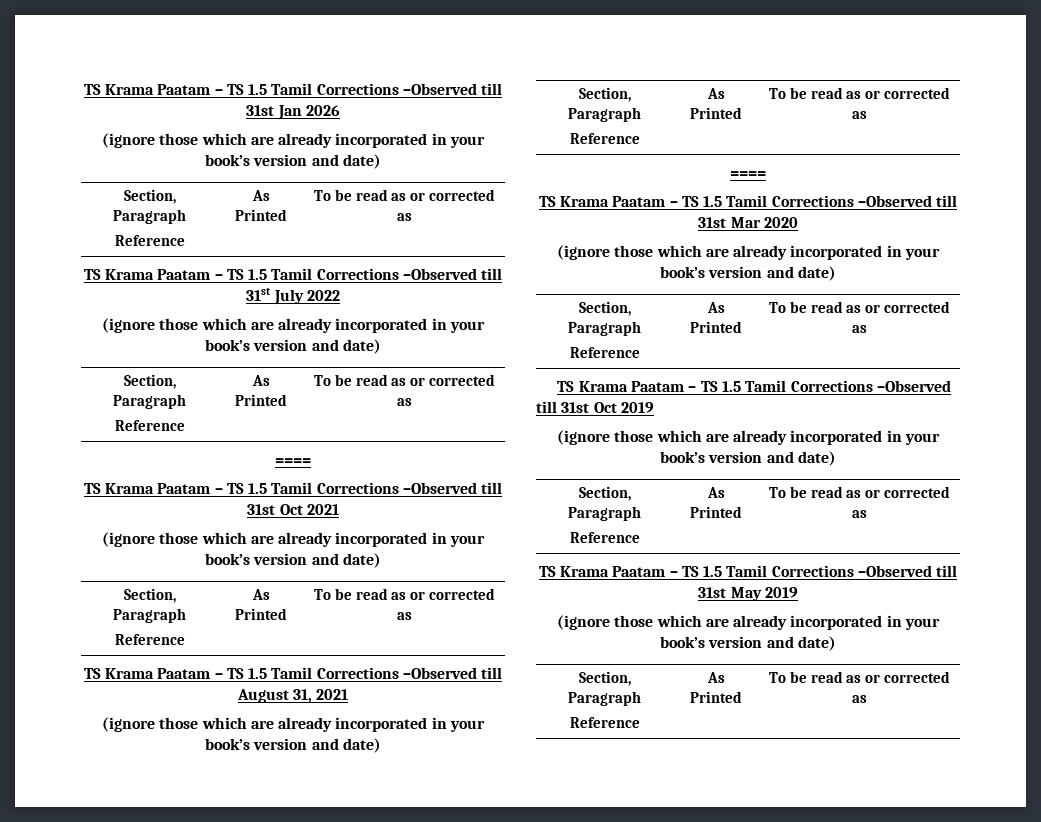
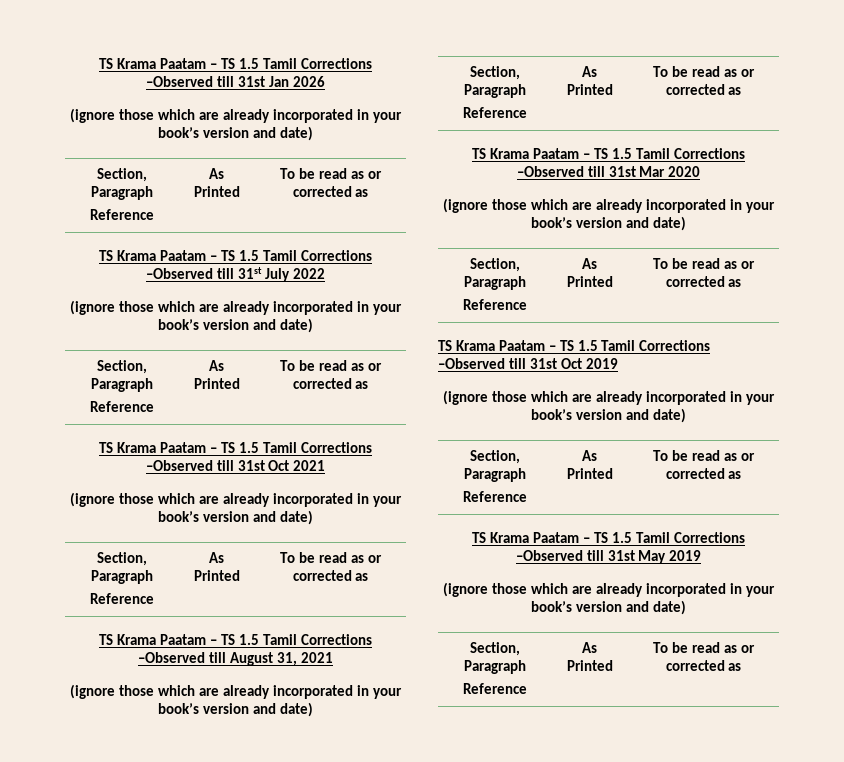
[275,458,311,465] // ==== -> (369, 385) none
[730,171,766,178] // ==== -> (742, 91) none

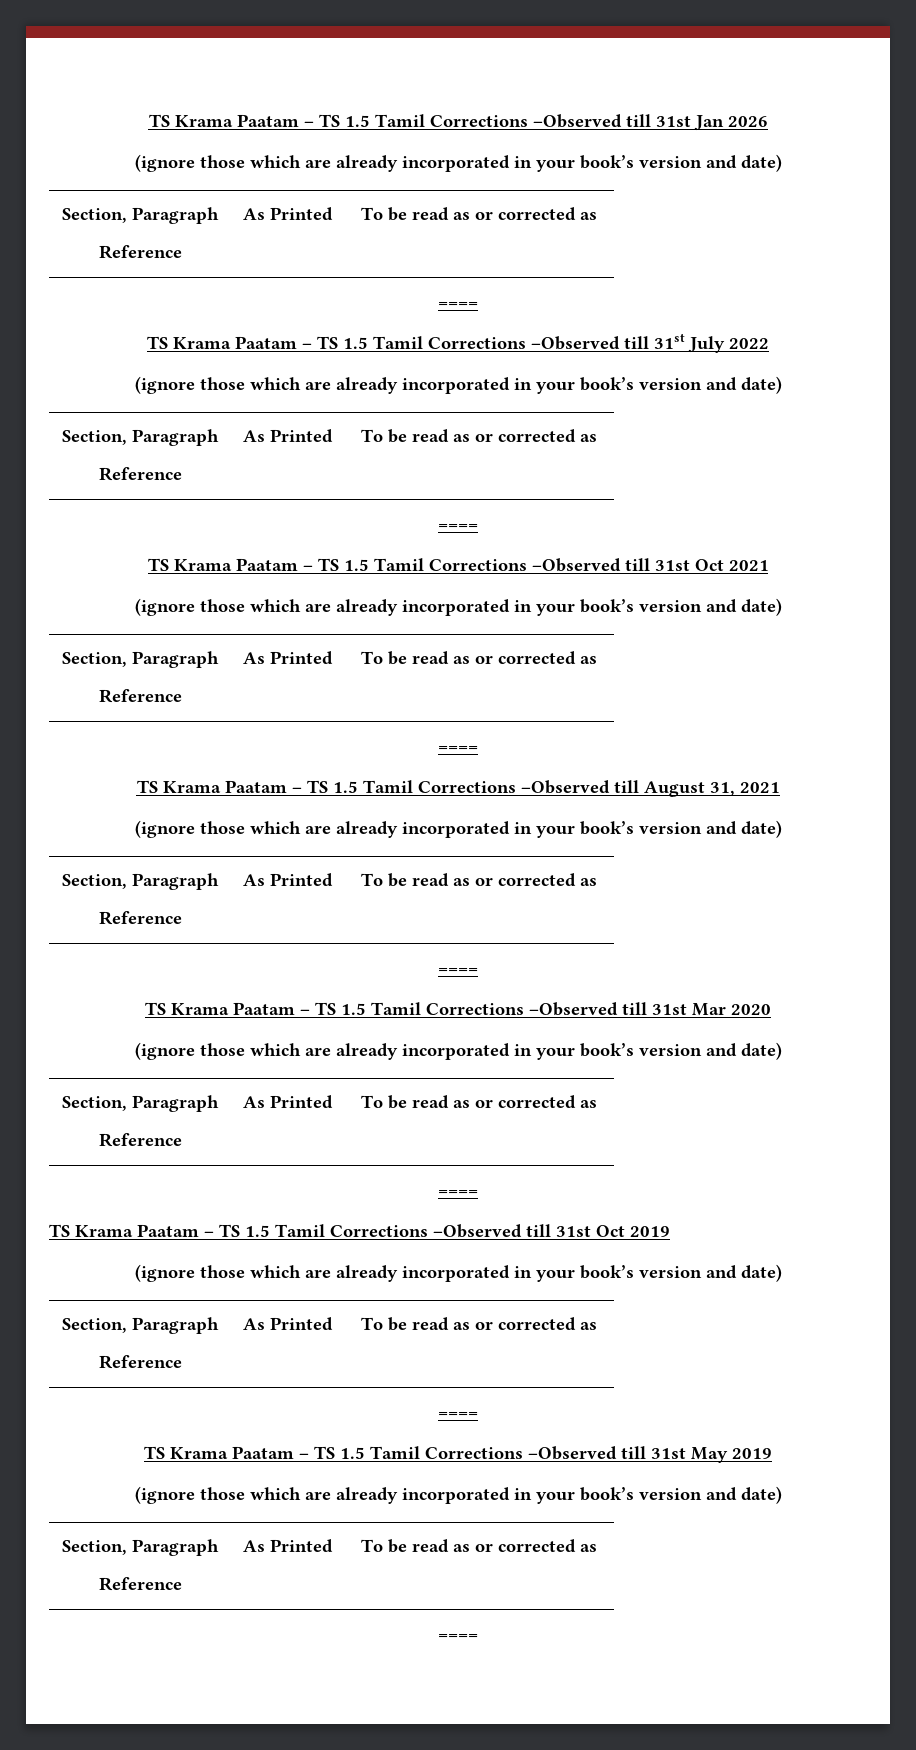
(369, 193) none -> [438,302,478,308] // ====
(369, 385) none -> [438,524,478,530] // ====
(369, 577) none -> [438,746,478,752] // ====
(742, 91) none -> [438,968,478,974] // ====
(742, 283) none -> [438,1190,478,1196] // ====
(742, 475) none -> [438,1412,478,1418] // ====
(742, 667) none -> [438,1634,478,1640] // ====

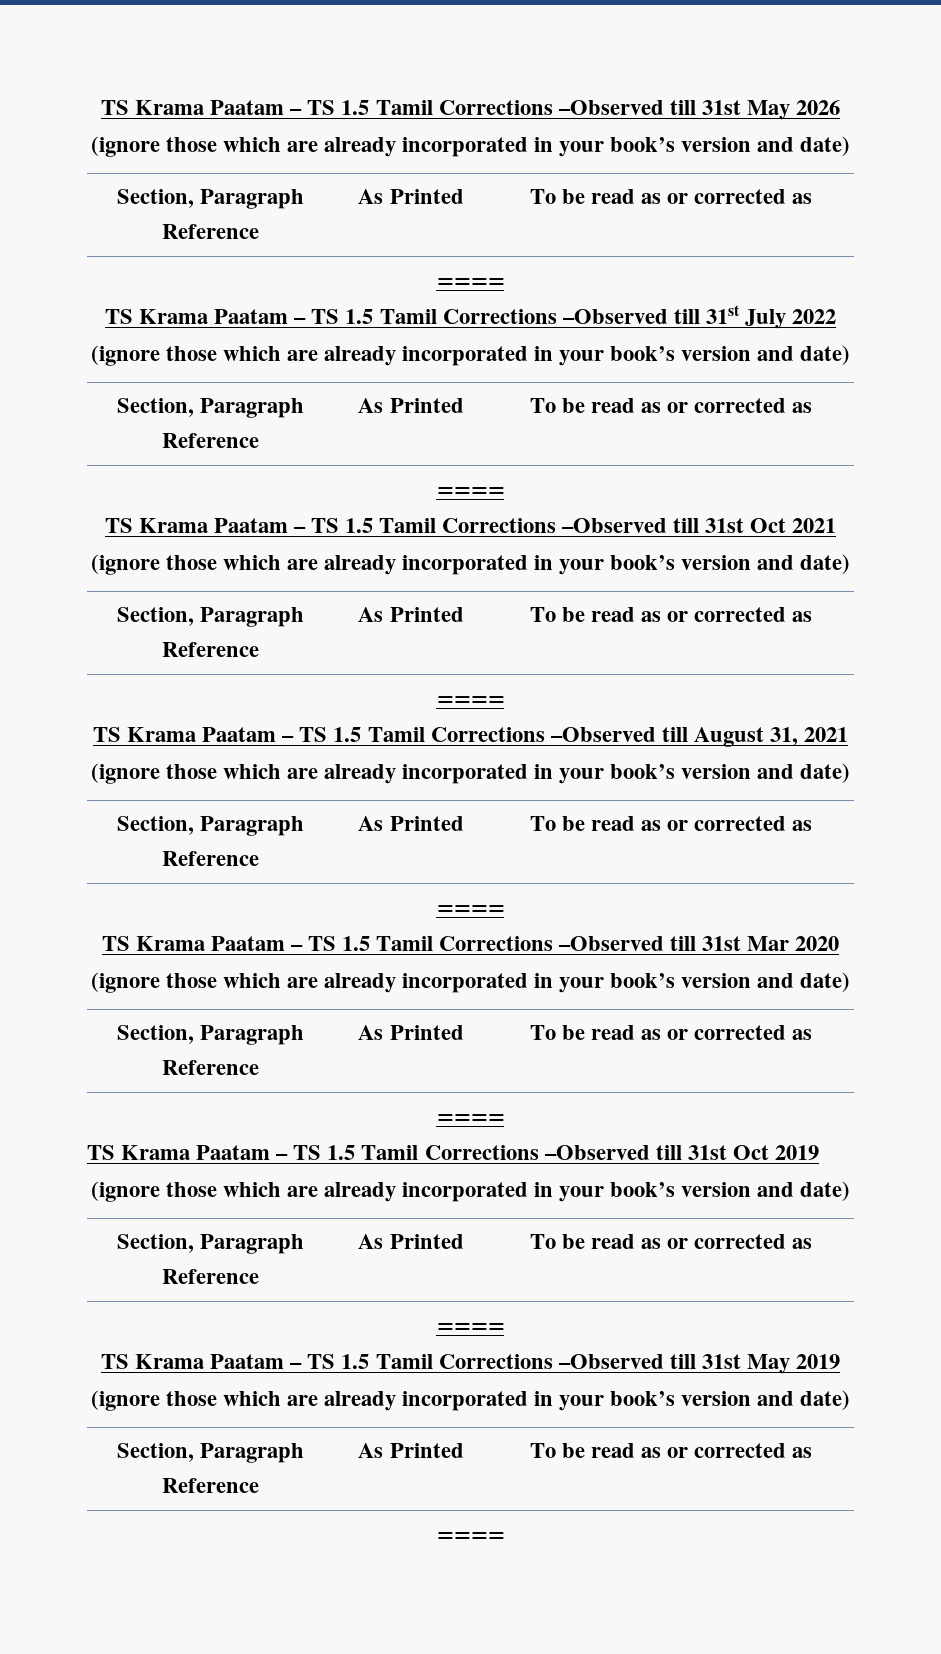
[693,115,724,131] Jan -> [746,100,790,120] May

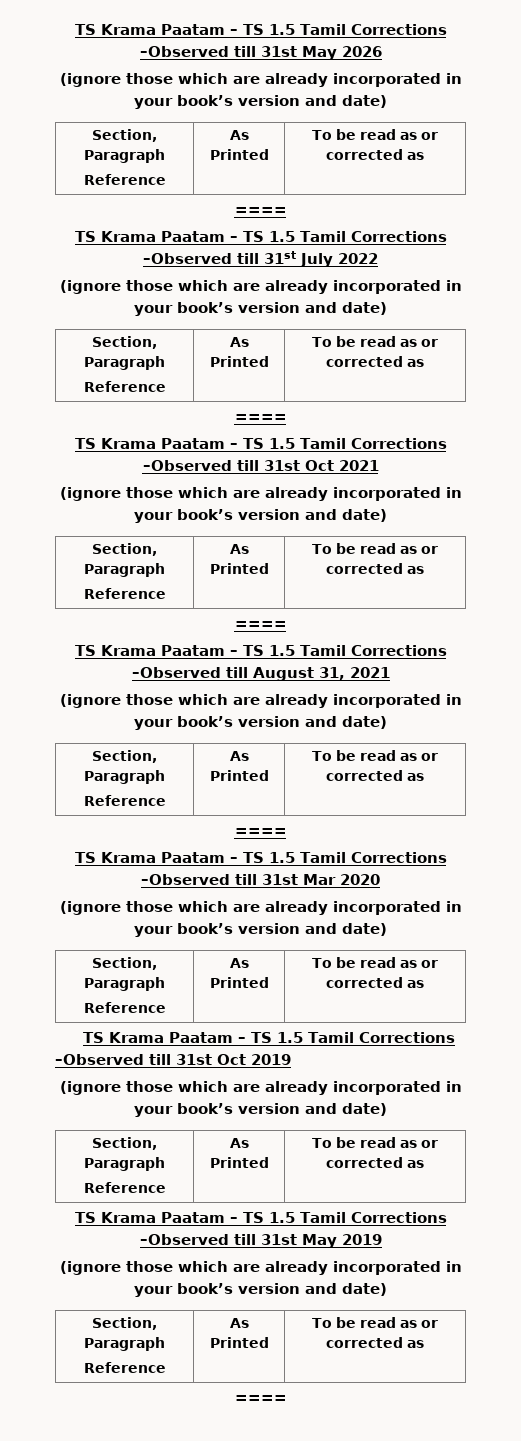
[436,1114,505,1123] // ==== -> (424, 984) none
[436,1323,505,1332] // ==== -> (424, 1164) none

